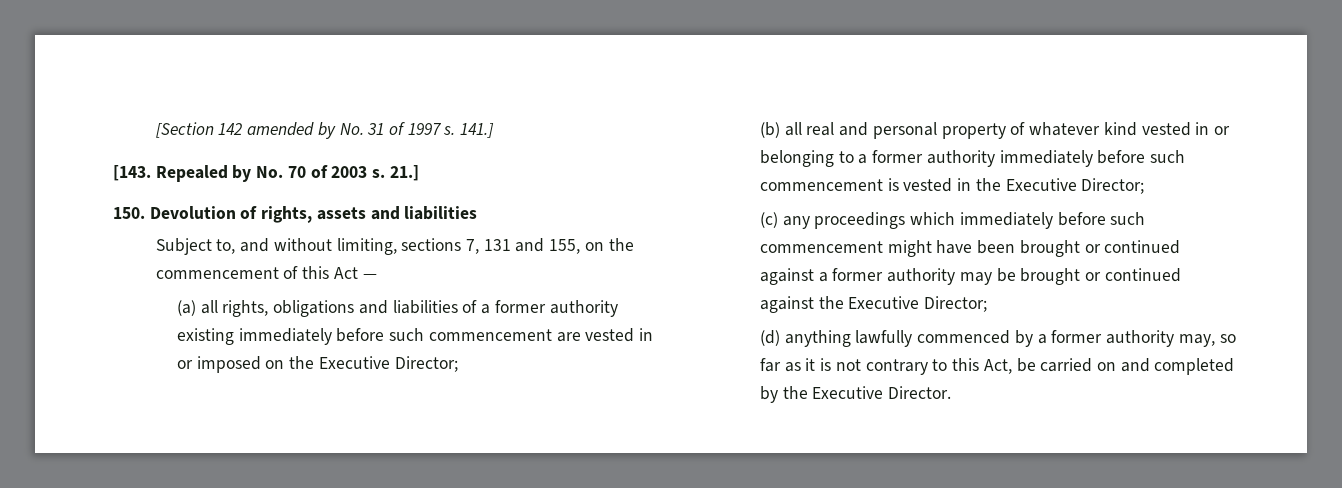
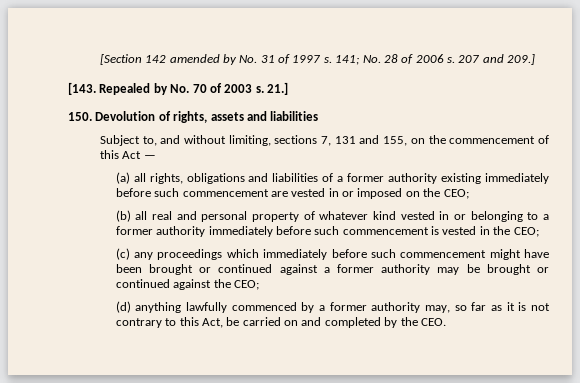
[460,123,495,138] 141.] -> [335,54,536,65] 141; No. 28 of 2006 s. 207 and 209.]
[318,356,458,372] Executive Director; -> [443,189,469,199] CEO;
[1005,178,1145,194] Executive Director; -> [513,227,539,237] CEO;
[848,296,988,312] Executive Director; -> [233,280,259,290] CEO;
[812,386,952,399] Executive Director. -> [420,318,446,326] CEO.

